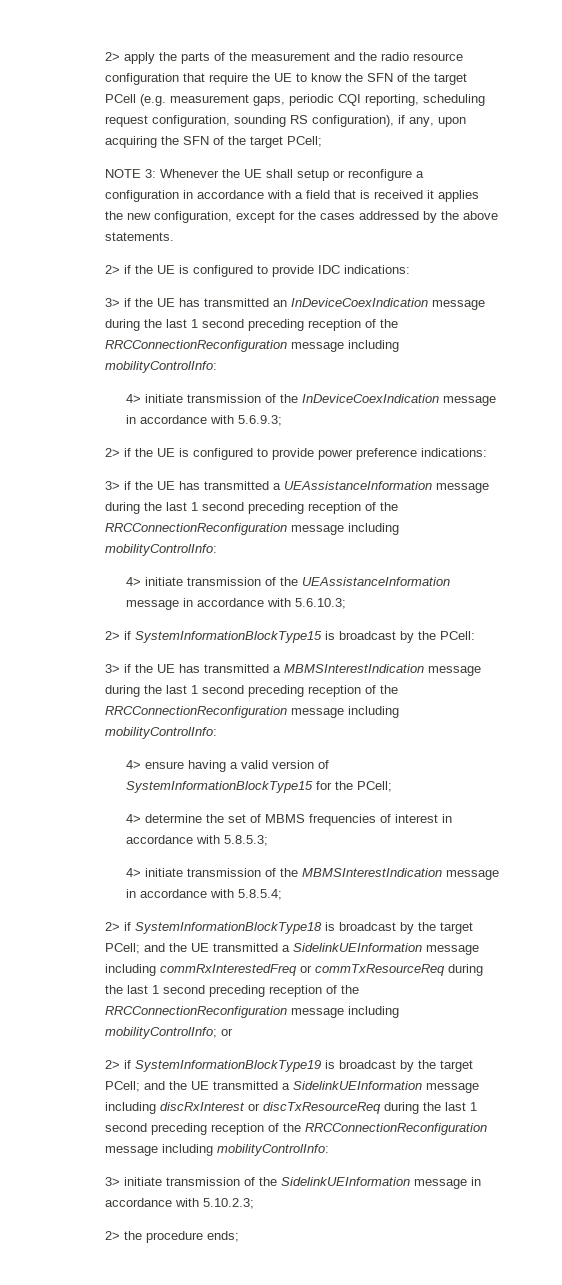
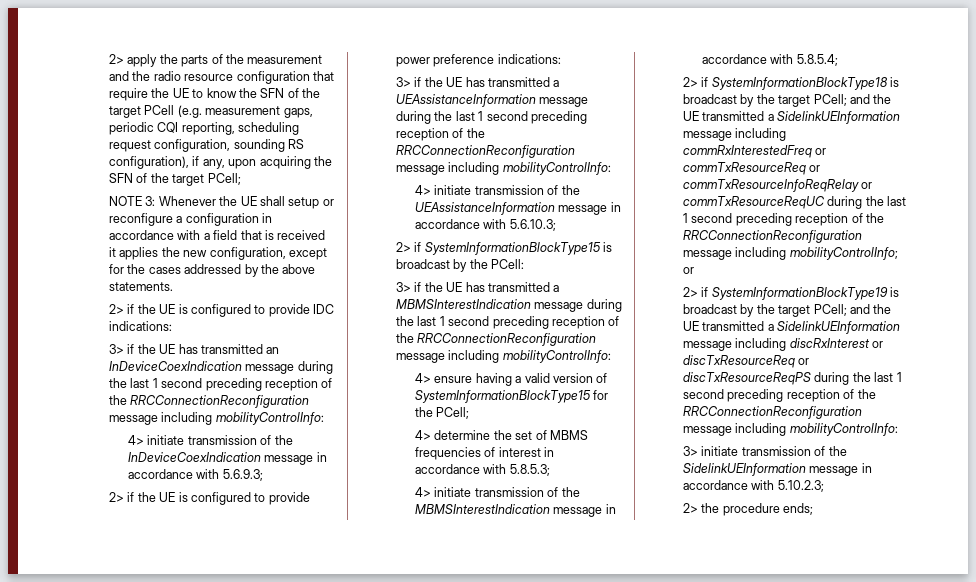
(445, 970) none -> [809,165,821,172] [683,179,873,192] [683,196,825,209] or commTxResourceInfoReqRelay or commTxResourceReqUC
(381, 1108) none -> [798,358,810,365] [683,372,812,385] or discTxResourceReqPS

